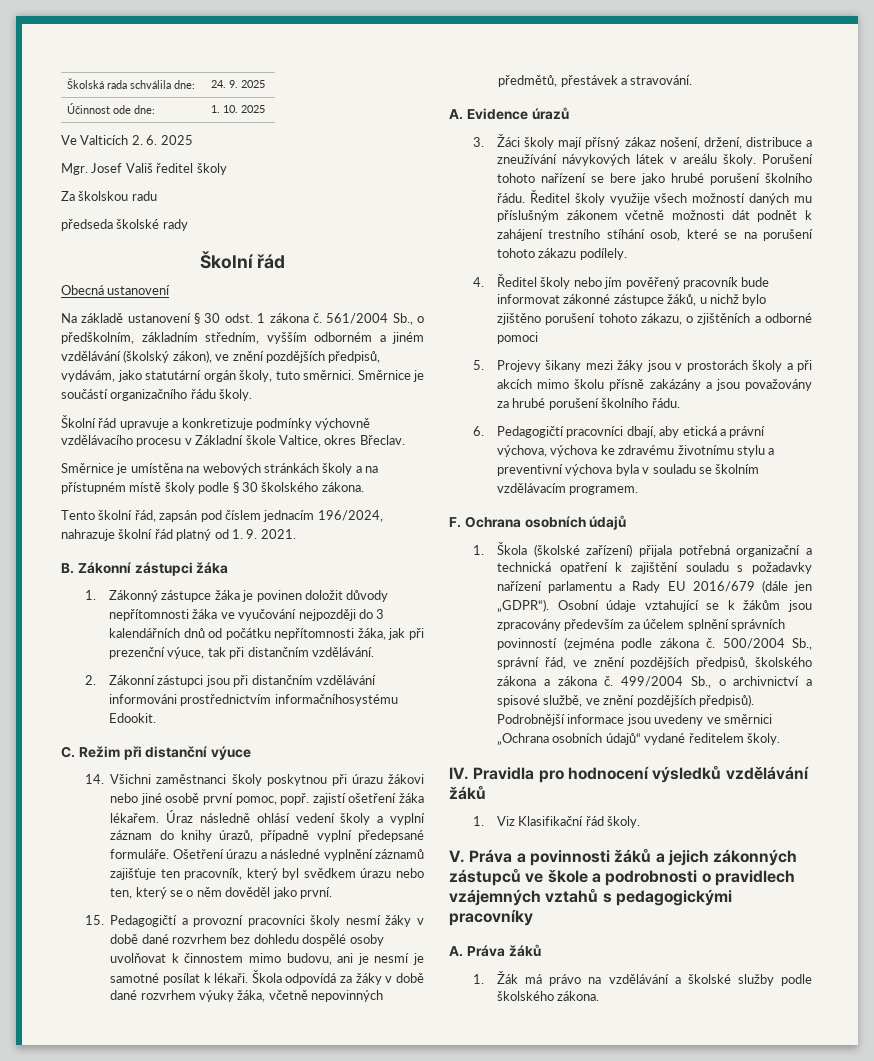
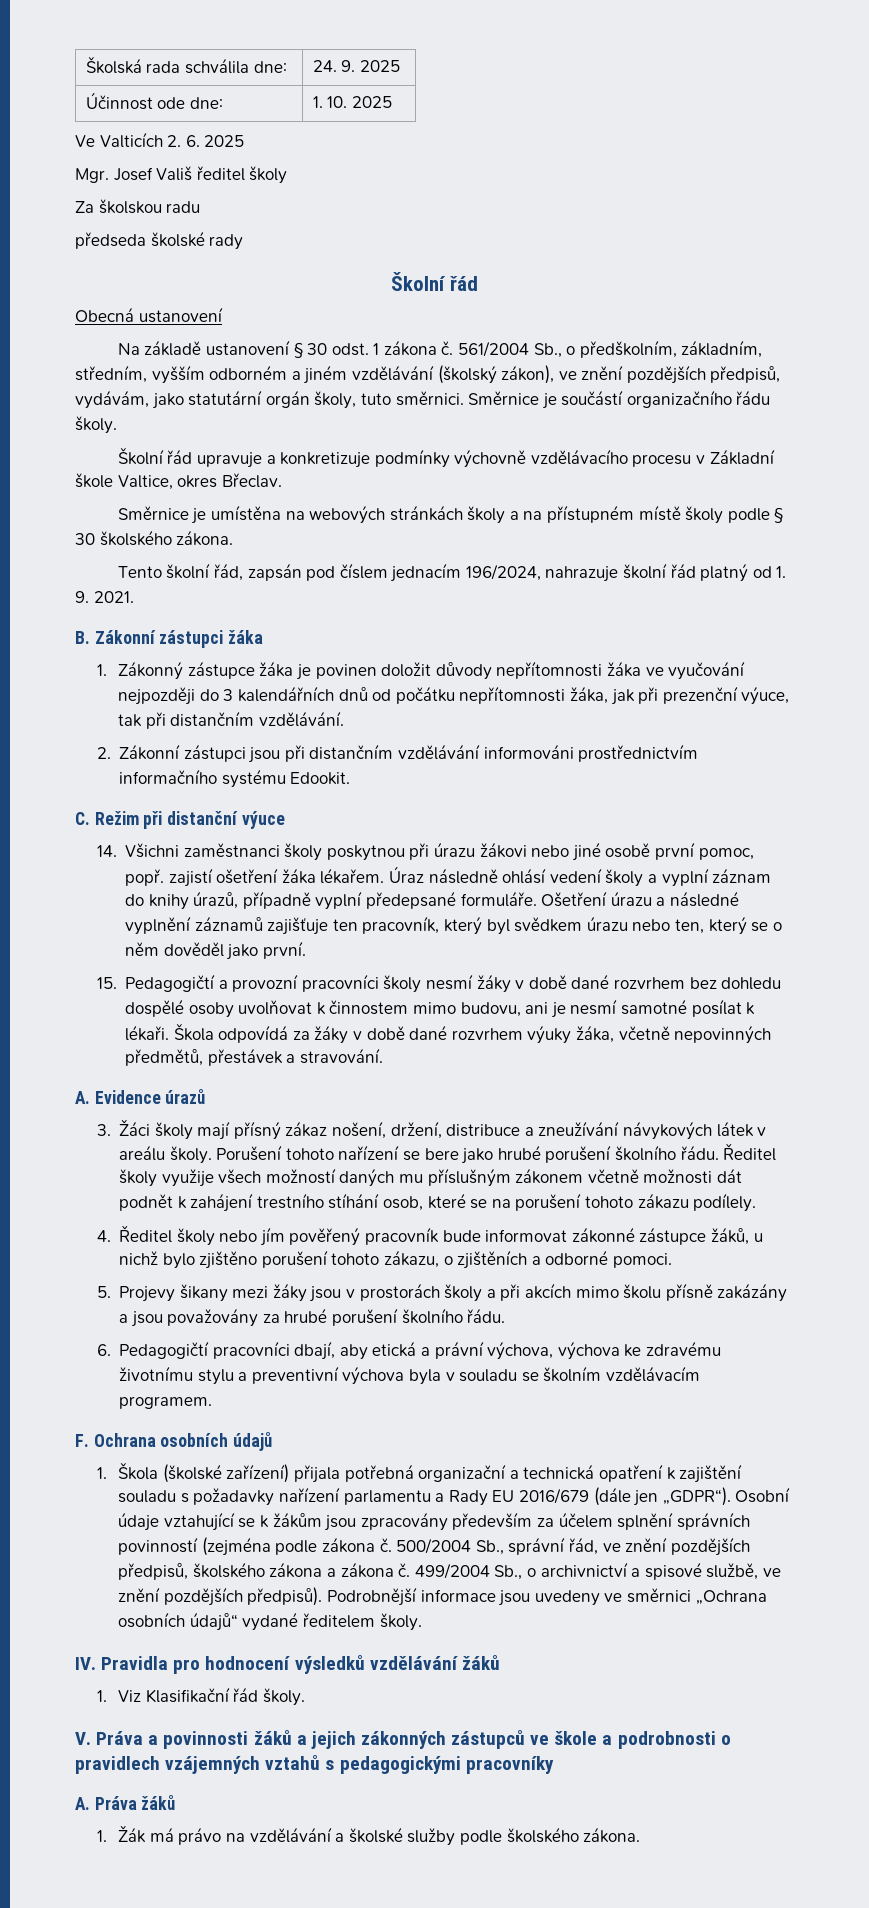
[141,332,198,342] základním -> [681,340,763,358] základním,
[274,694,398,706] informačníhosystému -> [119,769,286,788] informačního systému
[413,953,424,965] je -> (618, 1007) none
[497,332,539,344] pomoci -> [613,1253,673,1268] pomoci.

